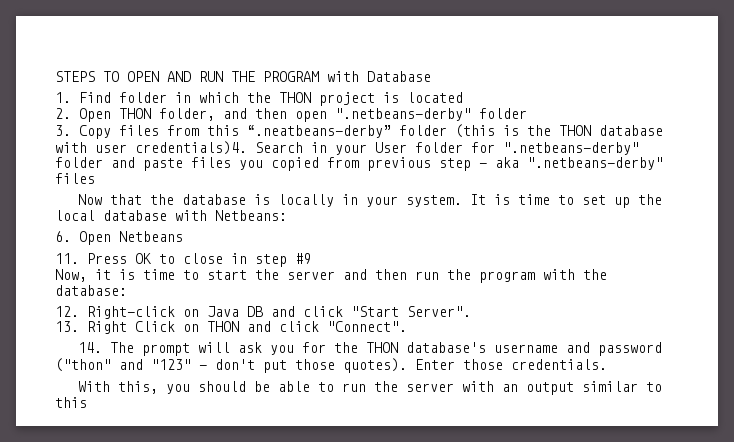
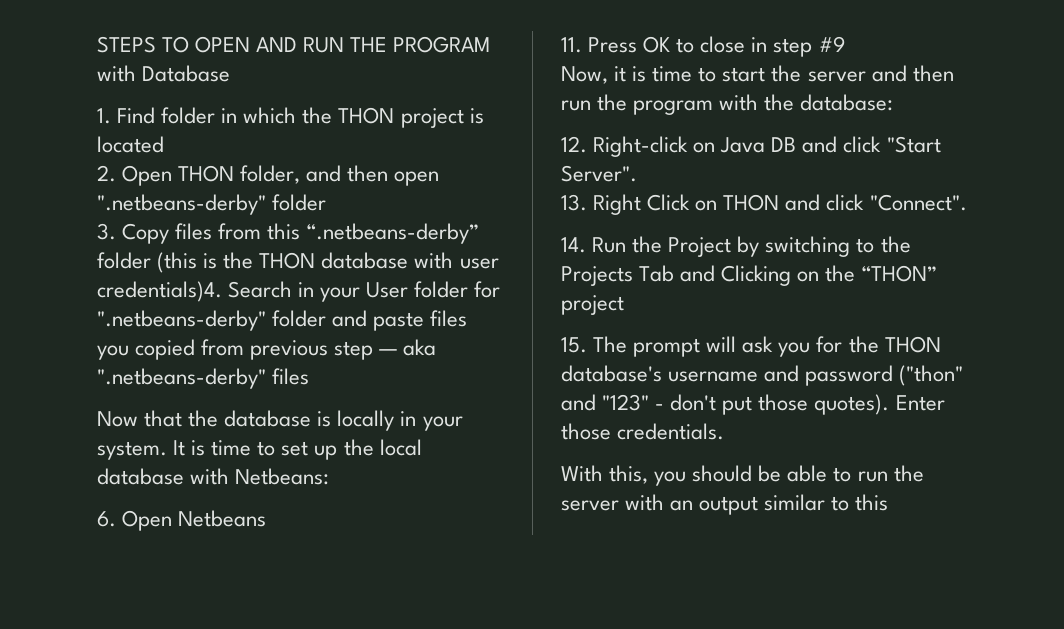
[247,125,391,138] “.neatbeans-derby” -> [306,223,480,244] “.netbeans-derby”
(103, 347) none -> [592,236,911,257] [561,265,938,286] [561,295,624,315] [561,337,587,353] Run the Project by switching to the Projects Tab and Clicking on the “THON” project // 15.

